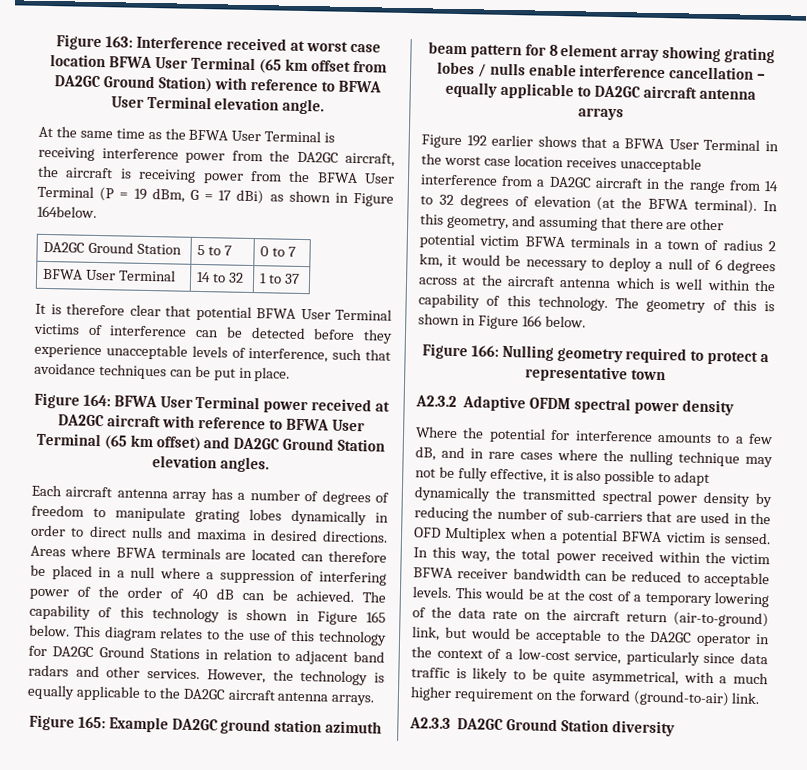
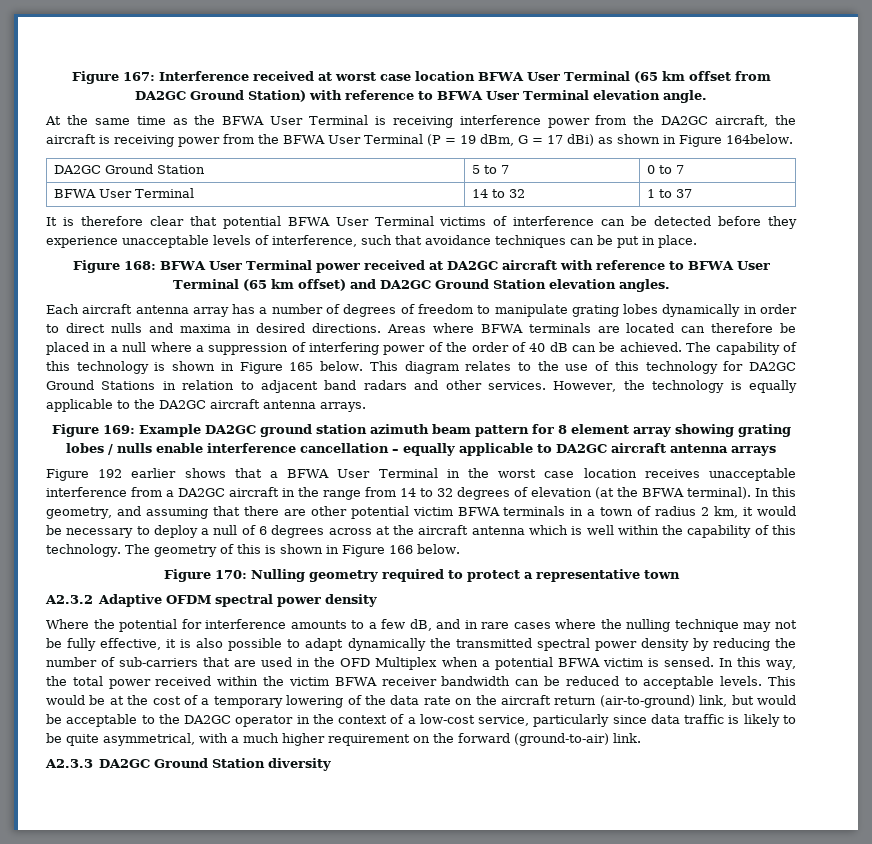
[56,34,134,51] Figure 163: -> [71,71,155,84] Figure 167:
[82,394,111,407] 164: -> [123,261,156,270] 168:
[77,716,106,729] 165: -> [102,425,135,434] 169:
[470,345,499,357] 166: -> [214,570,247,579] 170:

